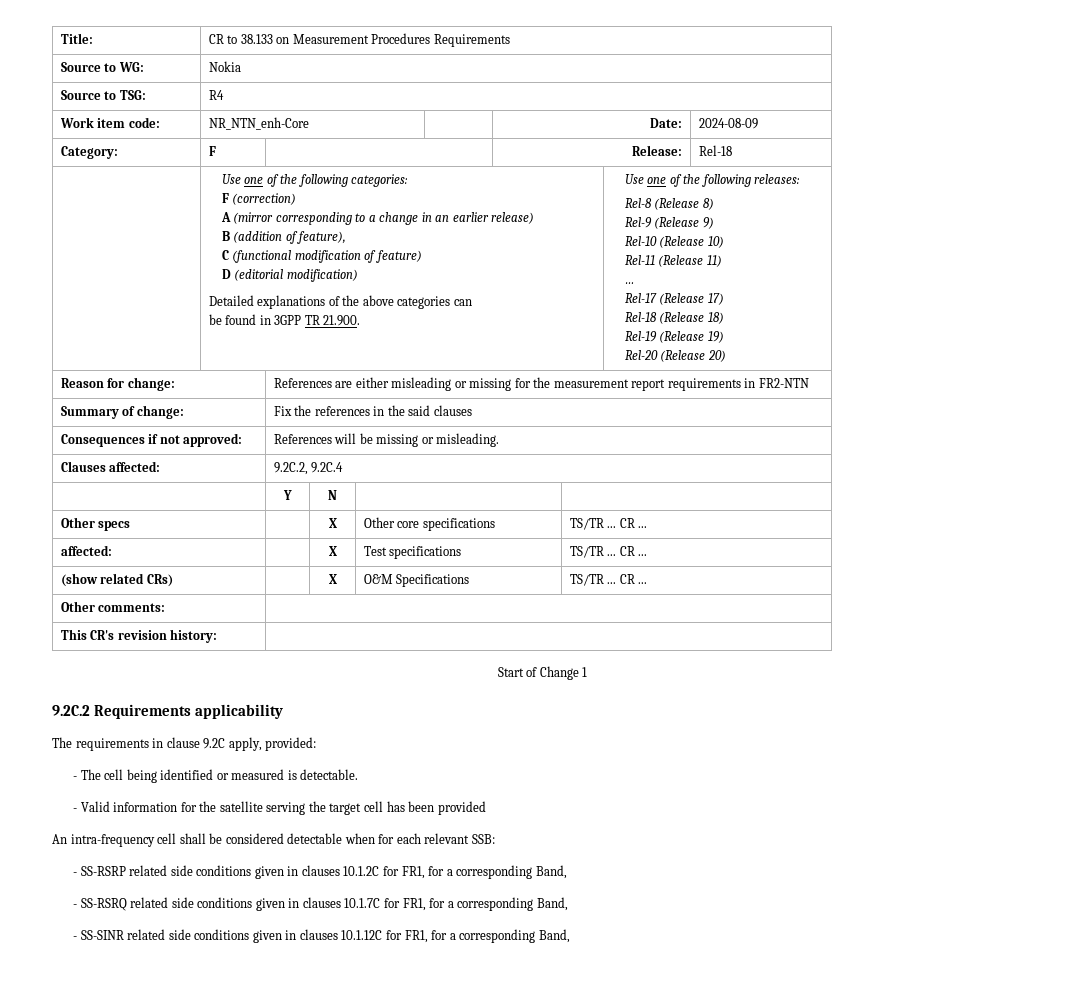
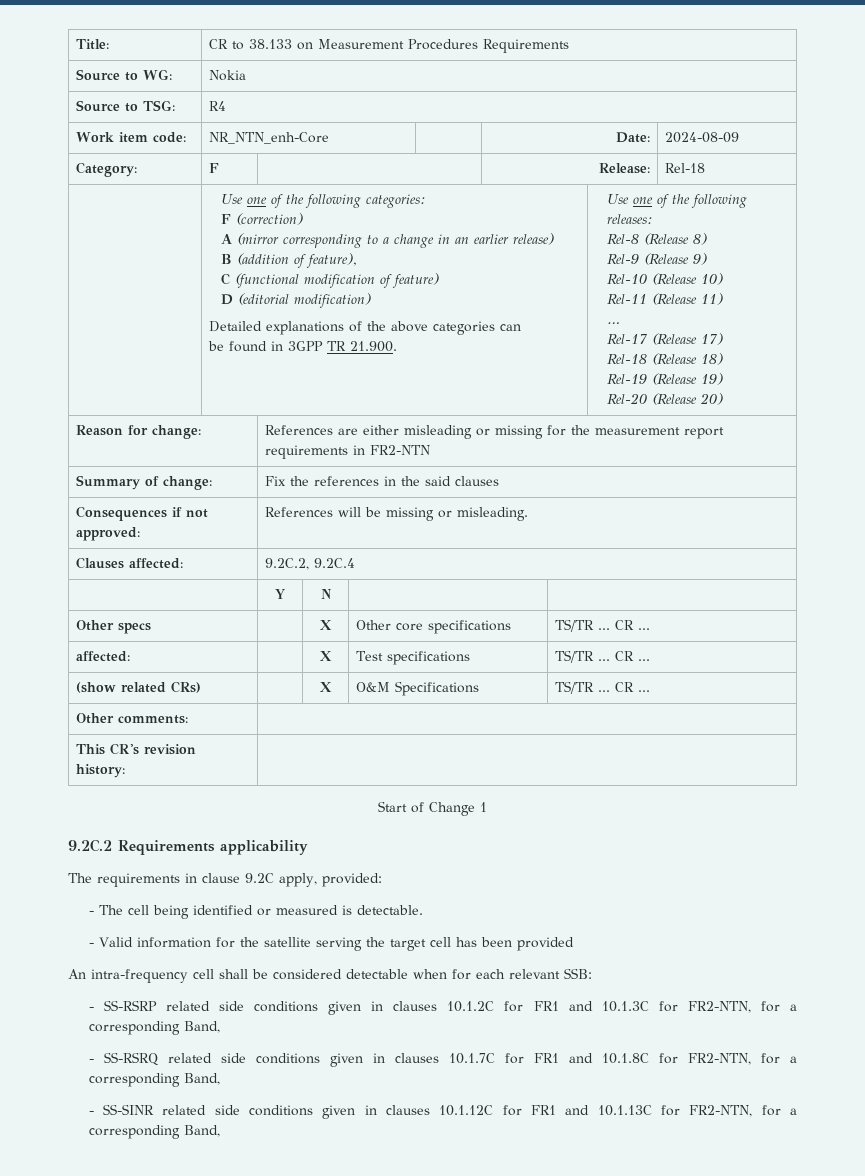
[401,866,425,879] FR1, -> [533,1001,751,1013] FR1 and 10.1.3C for FR2-NTN,
[402,898,426,911] FR1, -> [533,1053,751,1065] FR1 and 10.1.8C for FR2-NTN,
[404,930,428,943] FR1, -> [531,1105,753,1117] FR1 and 10.1.13C for FR2-NTN,

